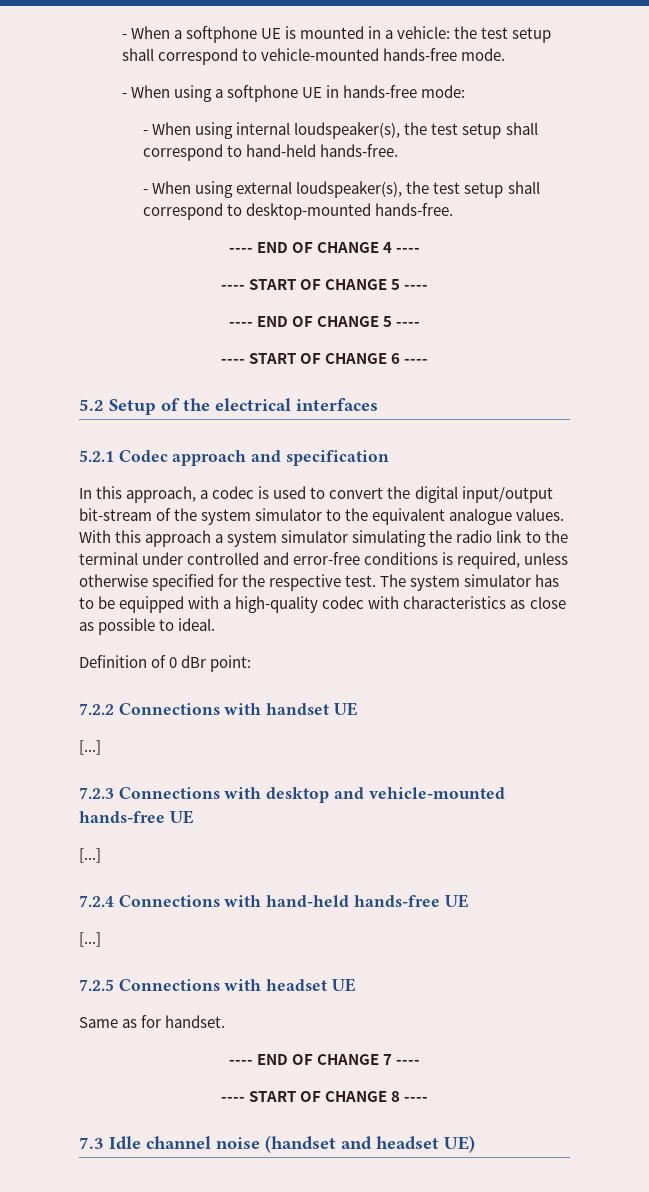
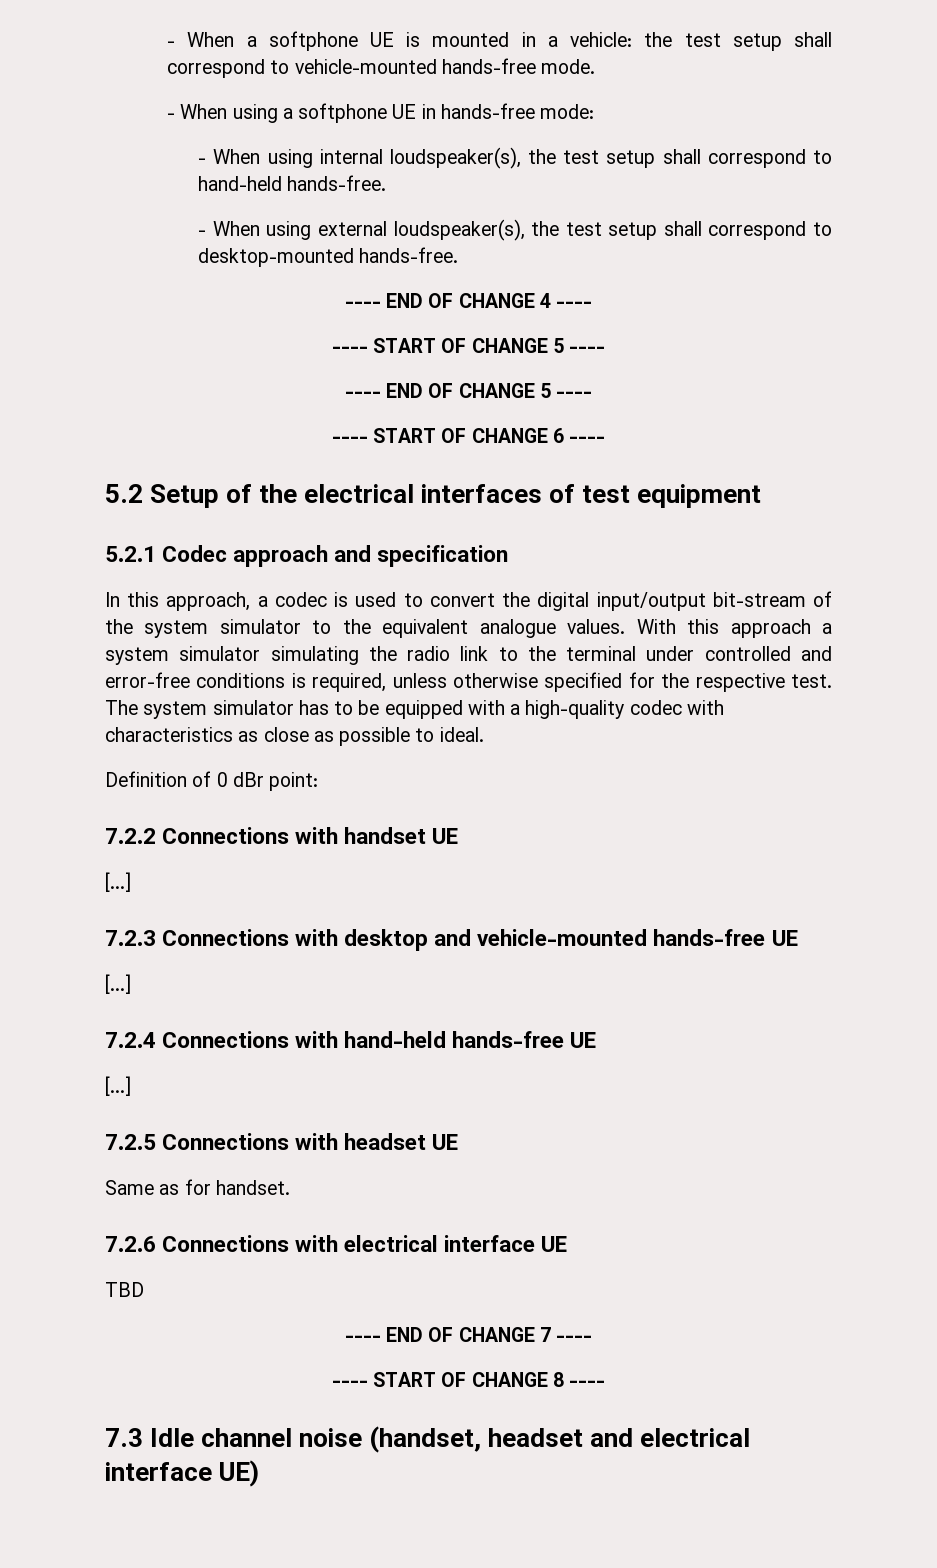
(378, 404) none -> [549,484,762,508] of test equipment
(226, 1021) none -> [105,1235,568,1252] [105,1282,144,1297] // 7.2.6 Connections with electrical interface UE // TBD
[265,1135,439,1153] (handset and headset -> [369,1426,751,1453] [105,1462,212,1481] (handset, headset and electrical interface

